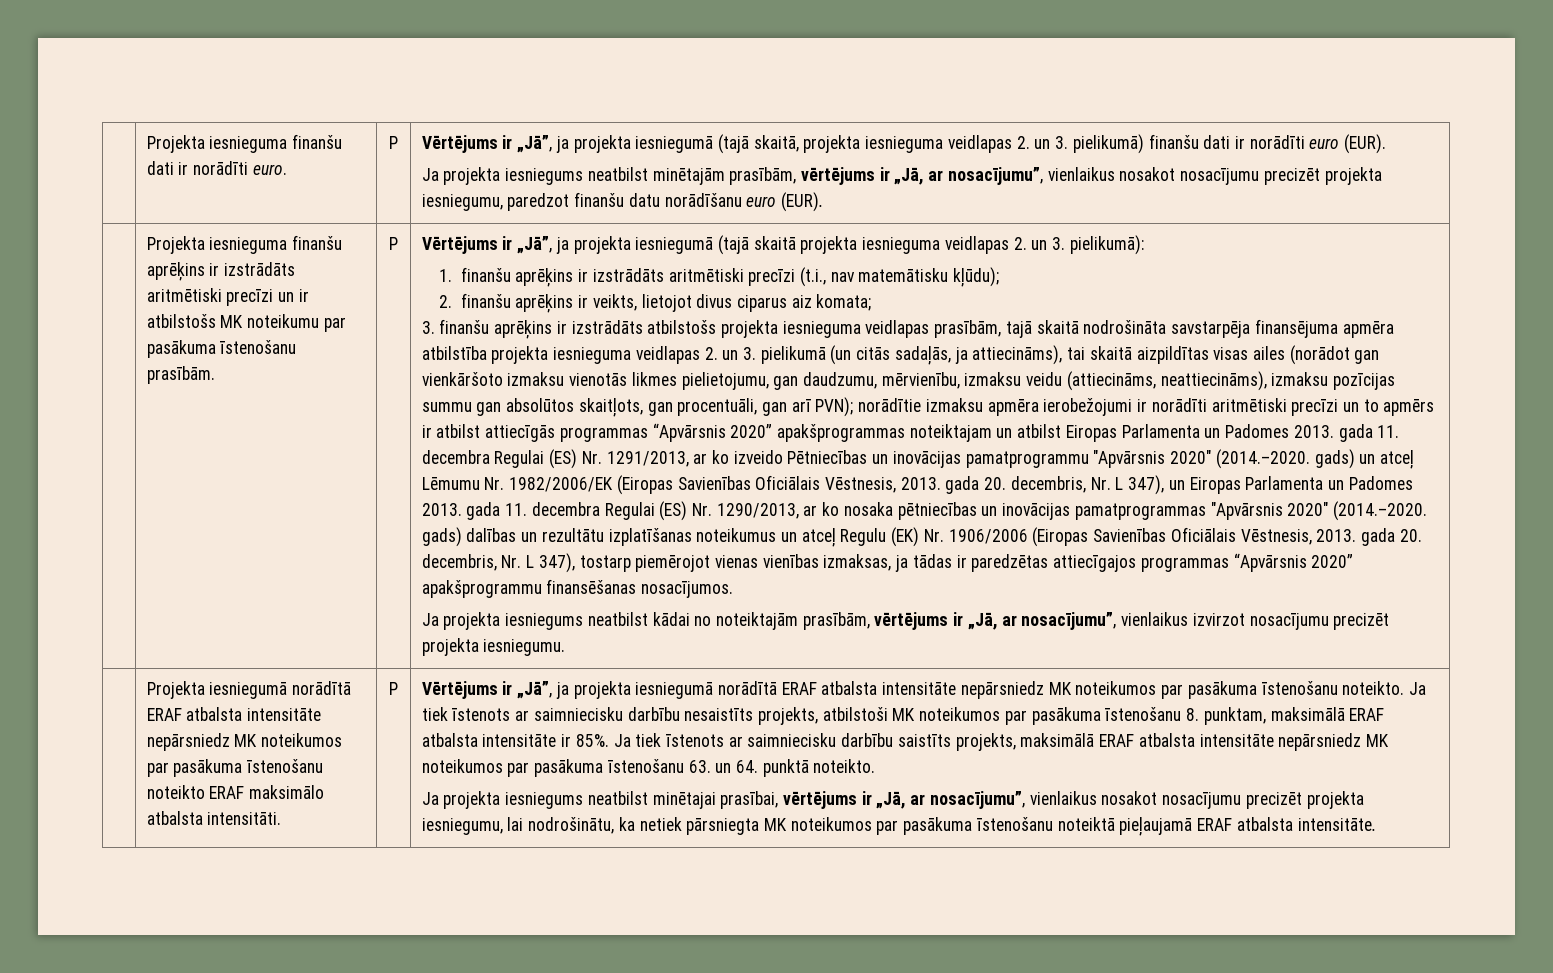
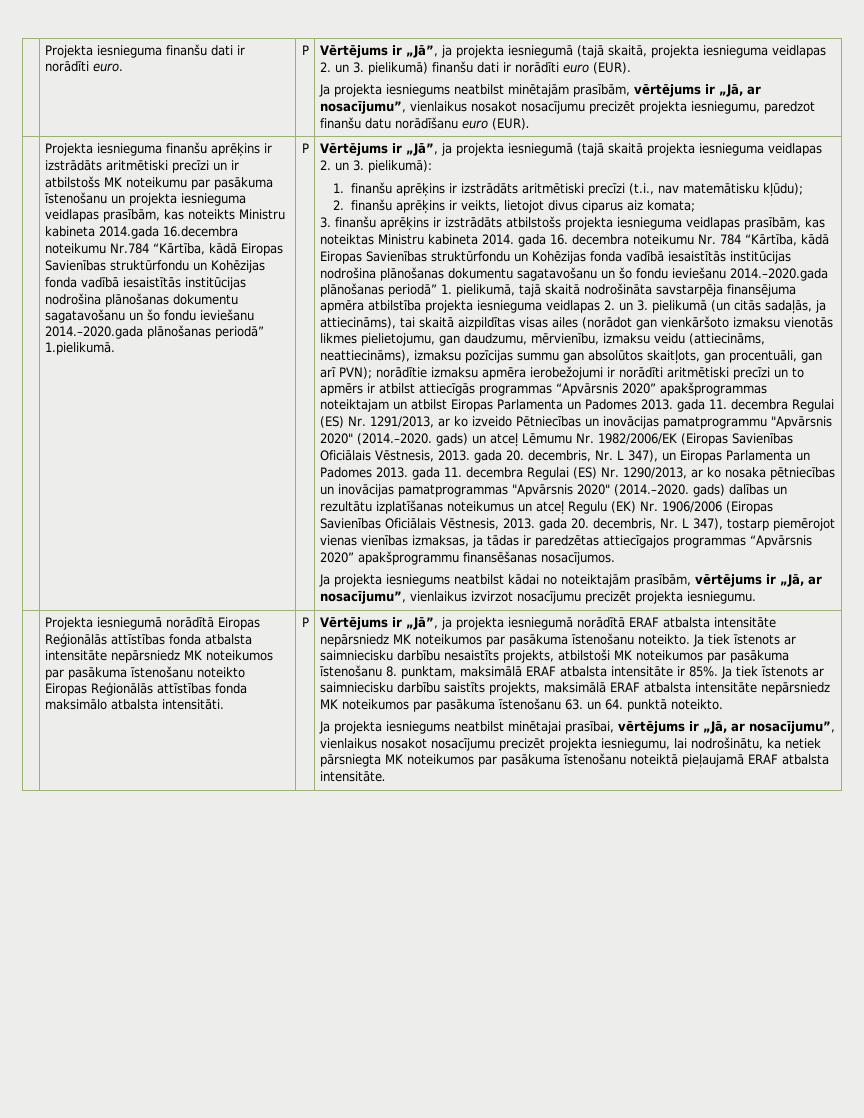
[146,366,215,384] prasībām. -> [110,193,246,206] [44,209,285,222] [44,226,238,239] [44,243,283,256] [44,260,265,273] [44,277,246,290] [44,293,238,307] [44,309,254,323] [44,325,264,339] [44,342,115,355] un projekta iesnieguma veidlapas prasībām, kas noteikts Ministru kabineta 2014.gada 16.decembra noteikumu Nr.784 “Kārtība, kādā Eiropas Savienības struktūrfondu un Kohēzijas fonda vadībā iesaistītās institūcijas nodrošina plānošanas dokumentu sagatavošanu un šo fondu ieviešanu 2014.–2020.gada plānošanas periodā” 1.pielikumā.
(1002, 329) none -> [804,217,825,228] [319,234,829,247] [319,251,791,264] [319,267,828,281] [319,283,515,297] kas noteiktas Ministru kabineta 2014. gada 16. decembra noteikumu Nr. 784 “Kārtība, kādā Eiropas Savienības struktūrfondu un Kohēzijas fonda vadībā iesaistītās institūcijas nodrošina plānošanas dokumentu sagatavošanu un šo fondu ieviešanu 2014.–2020.gada plānošanas periodā” 1. pielikumā,
[146,708,182,721] ERAF -> [217,617,260,630] [44,633,201,647] Eiropas Reģionālās attīstības fonda
[209,786,245,799] ERAF -> [44,682,247,696] Eiropas Reģionālās attīstības fonda

